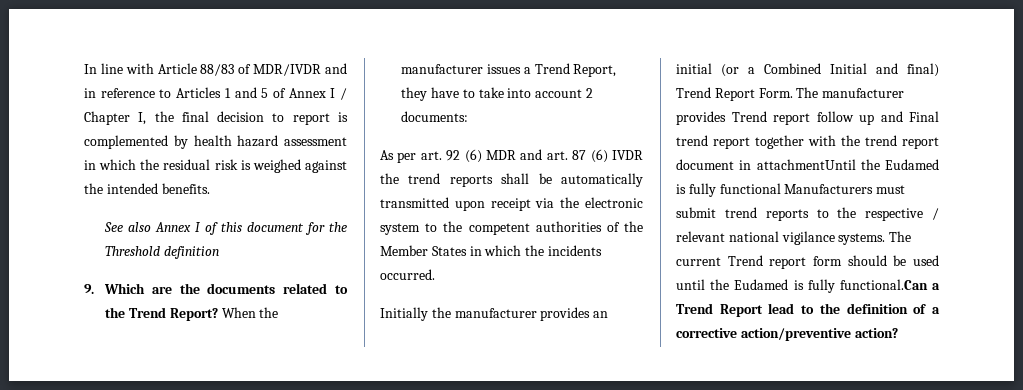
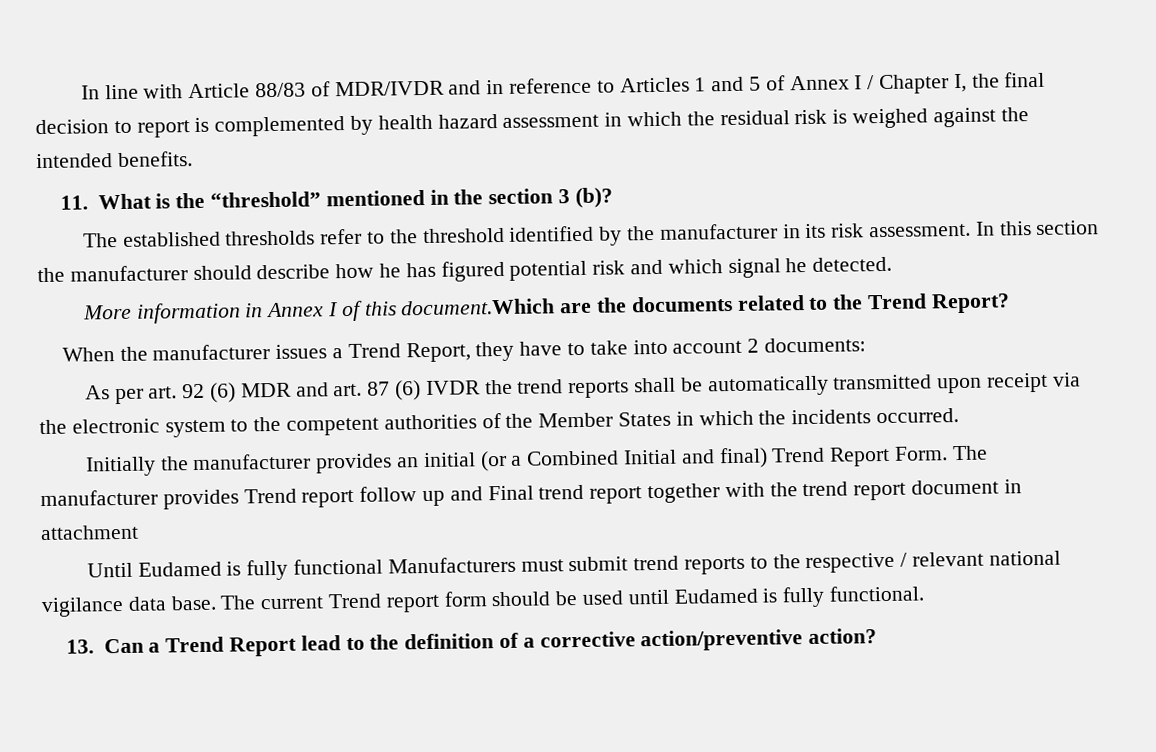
[104,222,347,235] [105,246,219,259] [84,283,146,294] See also Annex I of this document for the Threshold definition // 9. Which -> [59,187,613,210] [82,220,1100,248] [37,256,893,283] [82,298,556,324] 11. What is the “threshold” mentioned in the section 3 (b)? // The established thresholds refer to the threshold identified by the manufacturer in its risk assessment. In this section the manufacturer should describe how he has figured potential risk and which signal he detected. // More information in Annex I of this document.Which
(218, 314) none -> (1010, 303) //
[756,159,880,170] attachmentUntil the -> [40,524,139,541] [86,562,133,578] attachment // Until
[838,233,886,245] systems. -> [127,595,217,611] data base.
[710,279,928,293] the Eudamed is fully functional.Can -> [673,585,925,608] [65,638,144,654] Eudamed is fully functional. // 13. Can

